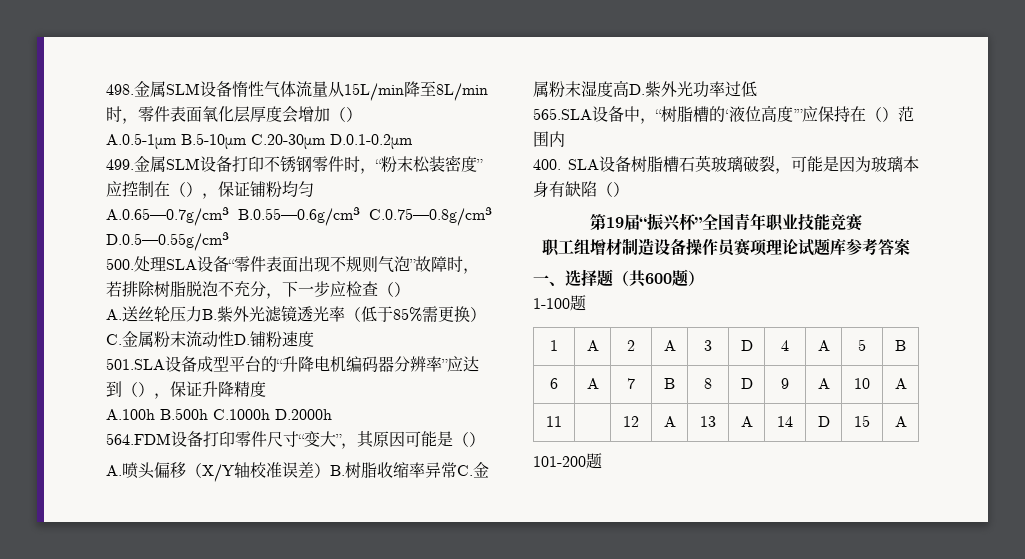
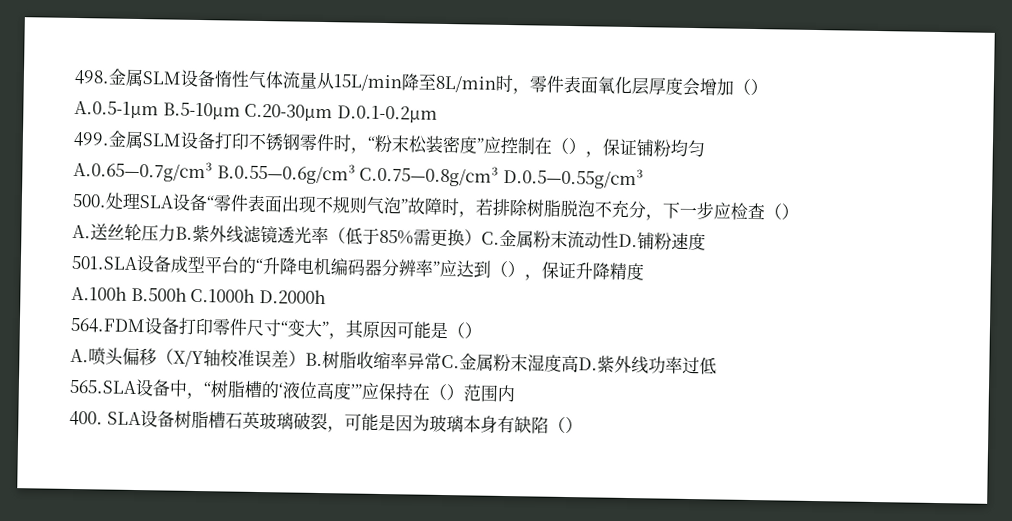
[249,306,265,322] 光 -> [226,225,244,244] 线
[677,81,693,97] 光 -> [631,356,649,375] 线
[590,213,864,232] [542,238,910,257] [533,269,704,287] [533,295,586,311] [550,340,558,351] [586,340,599,351] [627,340,635,351] [663,340,676,351] [704,340,712,351] [740,340,753,351] [781,340,789,351] [817,340,830,351] [858,339,866,351] [895,340,906,351] [550,378,558,389] [586,378,599,389] [627,378,635,389] [664,378,675,389] [704,378,712,389] [740,378,753,389] [781,378,789,389] [817,378,830,389] [854,378,870,389] [894,378,907,389] [546,416,562,427] [623,416,639,427] [663,416,676,427] [700,416,716,427] [740,416,753,427] [777,416,793,427] [817,416,830,427] [854,415,870,427] [894,416,907,427] [533,453,602,469] // 第19届“振兴杯”全国青年职业技能竞赛 // 职工组增材制造设备操作员赛项理论试题库参考答案 // 一、选择题（共600题） // 1-100题 // 1 | A | 2 | A | 3 | D | 4 | A | 5 | B // 6 | A | 7 | B | 8 | D | 9 | A | 10 | A // 11 | | 12 | A | 13 | A | 14 | D | 15 | A // 101-200题 -> (583, 425) none

